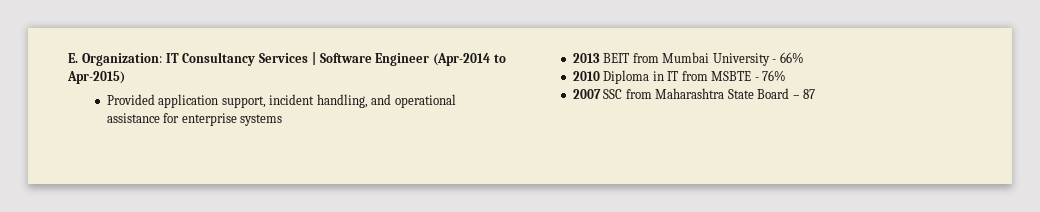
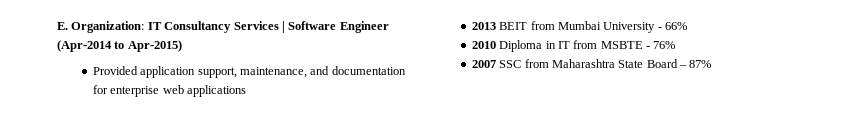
[269,94,456,108] [106,113,283,126] incident handling, and operational assistance for enterprise systems -> [239,66,406,78] [92,85,246,97] maintenance, and documentation for enterprise web applications
[803,89,816,99] 87 -> [689,60,712,68] 87%

